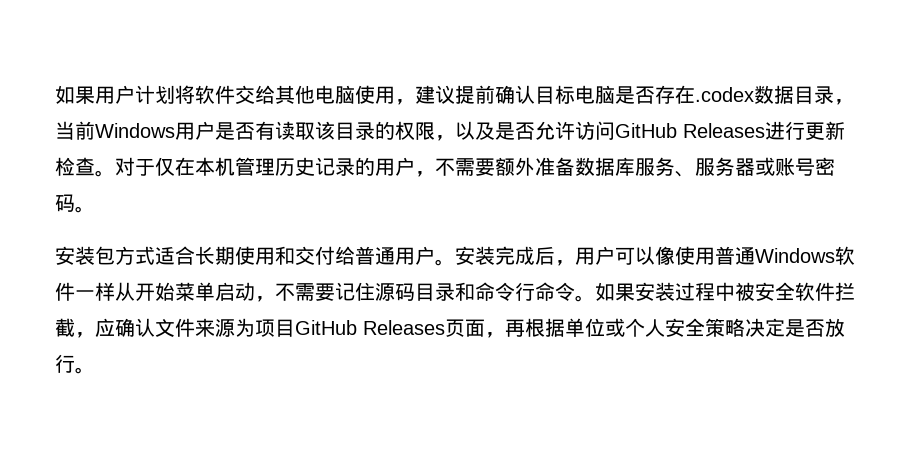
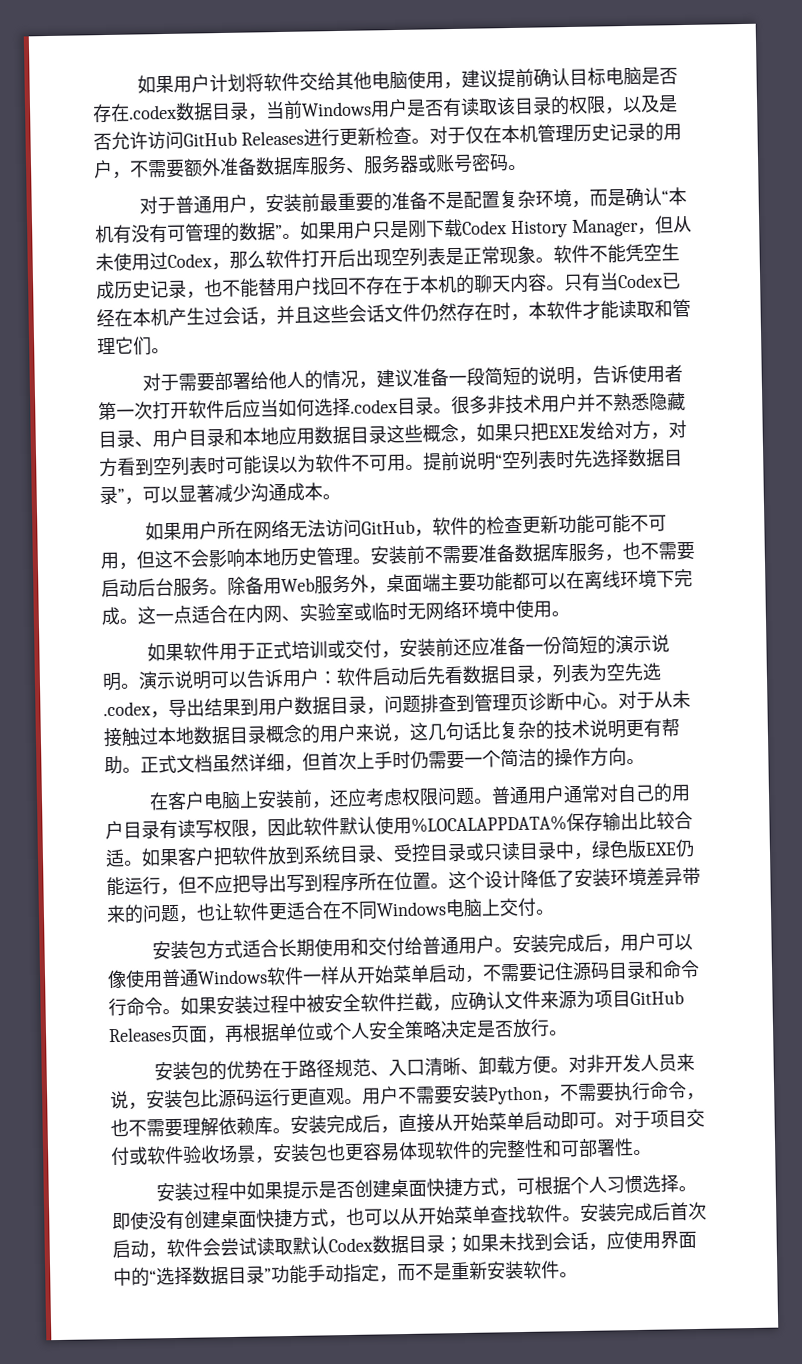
(95, 209) none -> [138,186,687,215] [95,215,692,244] [95,243,680,272] [96,272,681,300] [96,298,691,328] [97,336,170,356] [141,364,683,392] [98,392,686,421] [98,420,687,449] [99,448,683,478] [99,482,341,505] [144,514,667,541] [100,541,695,570] [101,568,693,598] [101,599,570,626] [146,634,670,662] [102,662,662,692] [103,690,691,719] [103,718,680,748] [104,747,645,775] [148,783,691,811] [105,810,693,840] [105,838,695,868] [106,866,701,897] [106,897,555,924] // 对于普通用户，安装前最重要的准备不是配置复杂环境，而是确认“本机有没有可管理的数据”。如果用户只是刚下载Codex History Manager，但从未使用过Codex，那么软件打开后出现空列表是正常现象。软件不能凭空生成历史记录，也不能替用户找回不存在于本机的聊天内容。只有当Codex已经在本机产生过会话，并且这些会话文件仍然存在时，本软件才能读取和管理它们。 // 对于需要部署给他人的情况，建议准备一段简短的说明，告诉使用者第一次打开软件后应当如何选择.codex目录。很多非技术用户并不熟悉隐藏目录、用户目录和本地应用数据目录这些概念，如果只把EXE发给对方，对方看到空列表时可能误以为软件不可用。提前说明“空列表时先选择数据目录”，可以显著减少沟通成本。 // 如果用户所在网络无法访问GitHub，软件的检查更新功能可能不可用，但这不会影响本地历史管理。安装前不需要准备数据库服务，也不需要启动后台服务。除备用Web服务外，桌面端主要功能都可以在离线环境下完成。这一点适合在内网、实验室或临时无网络环境中使用。 // 如果软件用于正式培训或交付，安装前还应准备一份简短的演示说明。演示说明可以告诉用户：软件启动后先看数据目录，列表为空先选.codex，导出结果到用户数据目录，问题排查到管理页诊断中心。对于从未接触过本地数据目录概念的用户来说，这几句话比复杂的技术说明更有帮助。正式文档虽然详细，但首次上手时仍需要一个简洁的操作方向。 // 在客户电脑上安装前，还应考虑权限问题。普通用户通常对自己的用户目录有读写权限，因此软件默认使用%LOCALAPPDATA%保存输出比较合适。如果客户把软件放到系统目录、受控目录或只读目录中，绿色版EXE仍能运行，但不应把导出写到程序所在位置。这个设计降低了安装环境差异带来的问题，也让软件更适合在不同Windows电脑上交付。
(95, 370) none -> [153,1052,695,1081] [110,1081,705,1110] [110,1108,705,1138] [110,1138,652,1167] [155,1174,697,1202] [112,1201,707,1231] [112,1230,697,1259] [113,1260,578,1287] // 安装包的优势在于路径规范、入口清晰、卸载方便。对非开发人员来说，安装包比源码运行更直观。用户不需要安装Python，不需要执行命令，也不需要理解依赖库。安装完成后，直接从开始菜单启动即可。对于项目交付或软件验收场景，安装包也更容易体现软件的完整性和可部署性。 // 安装过程中如果提示是否创建桌面快捷方式，可根据个人习惯选择。即使没有创建桌面快捷方式，也可以从开始菜单查找软件。安装完成后首次启动，软件会尝试读取默认Codex数据目录；如果未找到会话，应使用界面中的“选择数据目录”功能手动指定，而不是重新安装软件。

